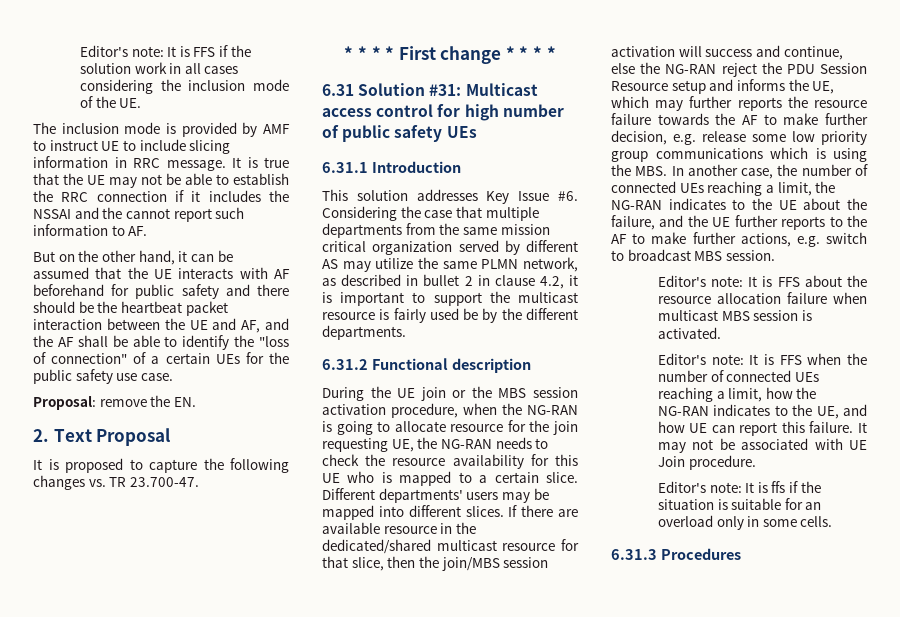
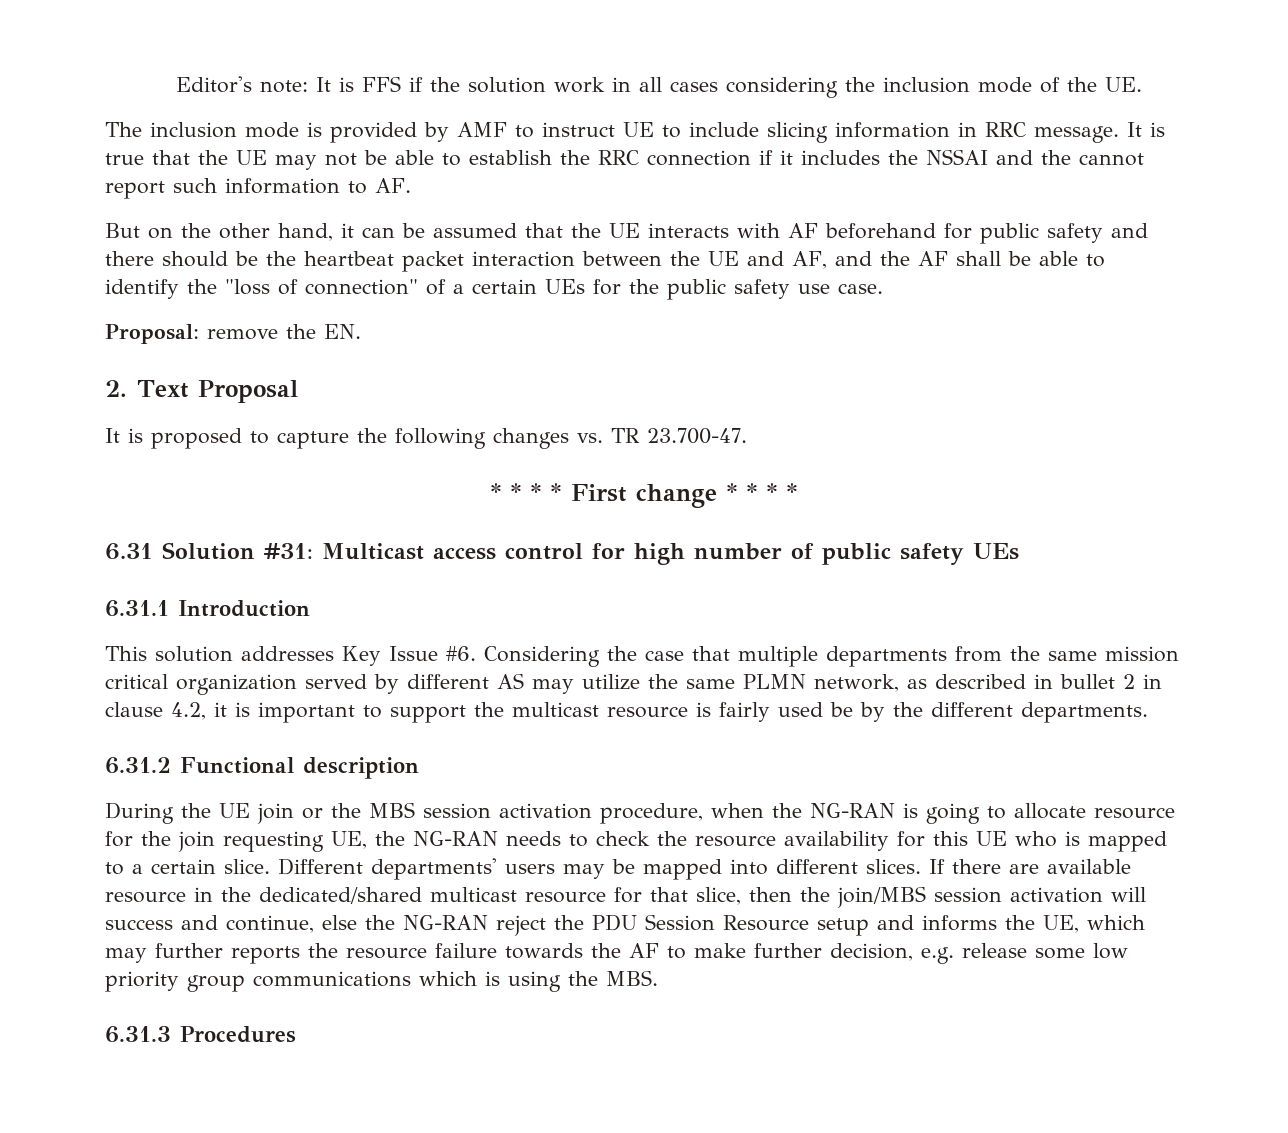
[671,164,868,179] [611,181,836,196] [611,198,867,210] [611,215,867,230] [611,232,867,247] [611,249,775,261] [657,275,867,287] [657,292,867,304] [657,310,812,321] [657,327,721,339] [657,353,867,365] [657,370,819,382] [657,387,817,402] [657,404,867,419] [657,421,867,436] [657,438,867,453] [657,455,756,470] [657,481,821,493] [657,498,822,510] [657,515,833,530] In another case, the number of connected UEs reaching a limit, the NG-RAN indicates to the UE about the failure, and the UE further reports to the AF to make further actions, e.g. switch to broadcast MBS session. // Editor's note: It is FFS about the resource allocation failure when multicast MBS session is activated. // Editor's note: It is FFS when the number of connected UEs reaching a limit, how the NG-RAN indicates to the UE, and how UE can report this failure. It may not be associated with UE Join procedure. // Editor's note: It is ffs if the situation is suitable for an overload only in some cells. -> (658, 978) none

